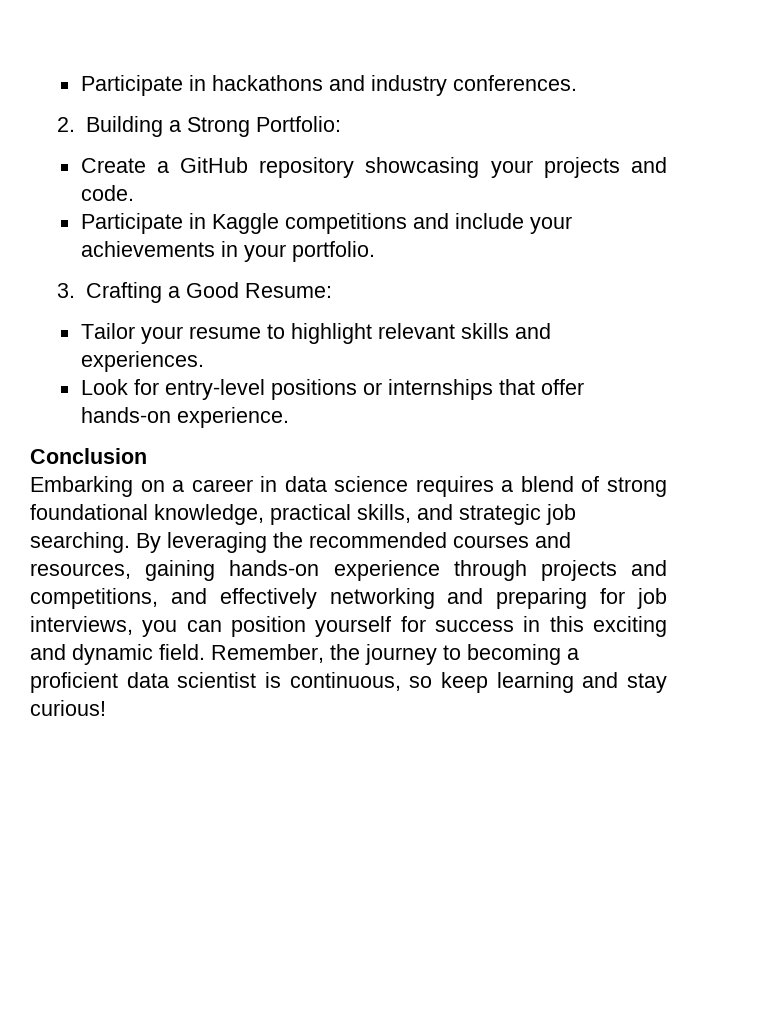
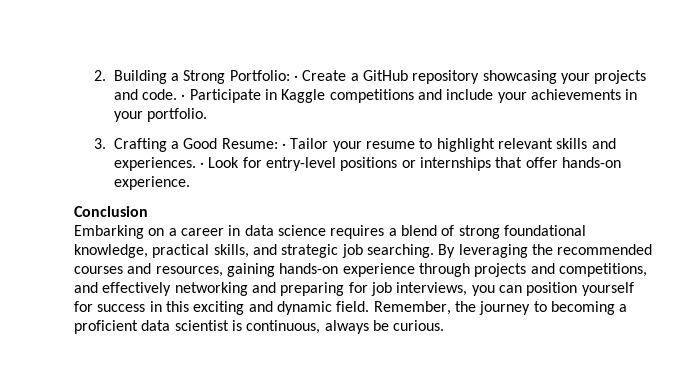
[80,75,577,96] Participate in hackathons and industry conferences. // -> (93, 75) none
(341, 124) // -> [294,75,299,81] ·
(134, 193) // -> [181,94,186,100] ·
(332, 290) // -> [282,143,287,149] ·
(204, 361) // -> [200,162,205,168] ·
[409,672,667,693] [30,700,106,716] so keep learning and stay curious! -> [324,320,445,334] always be curious.

